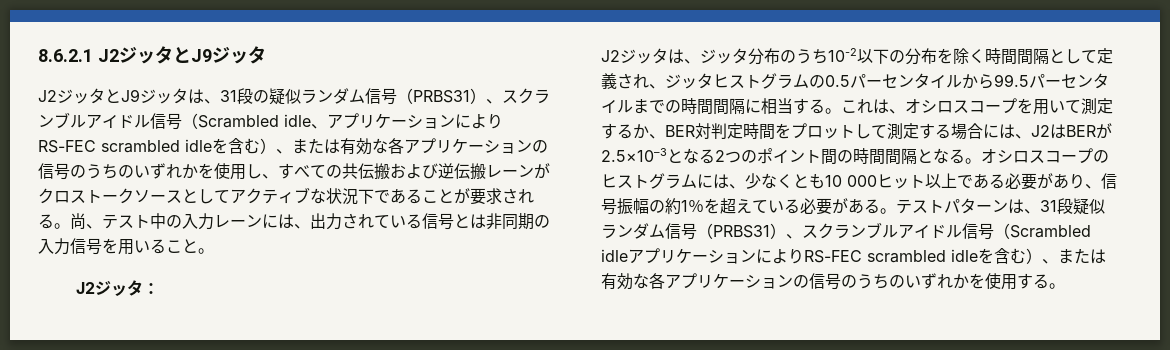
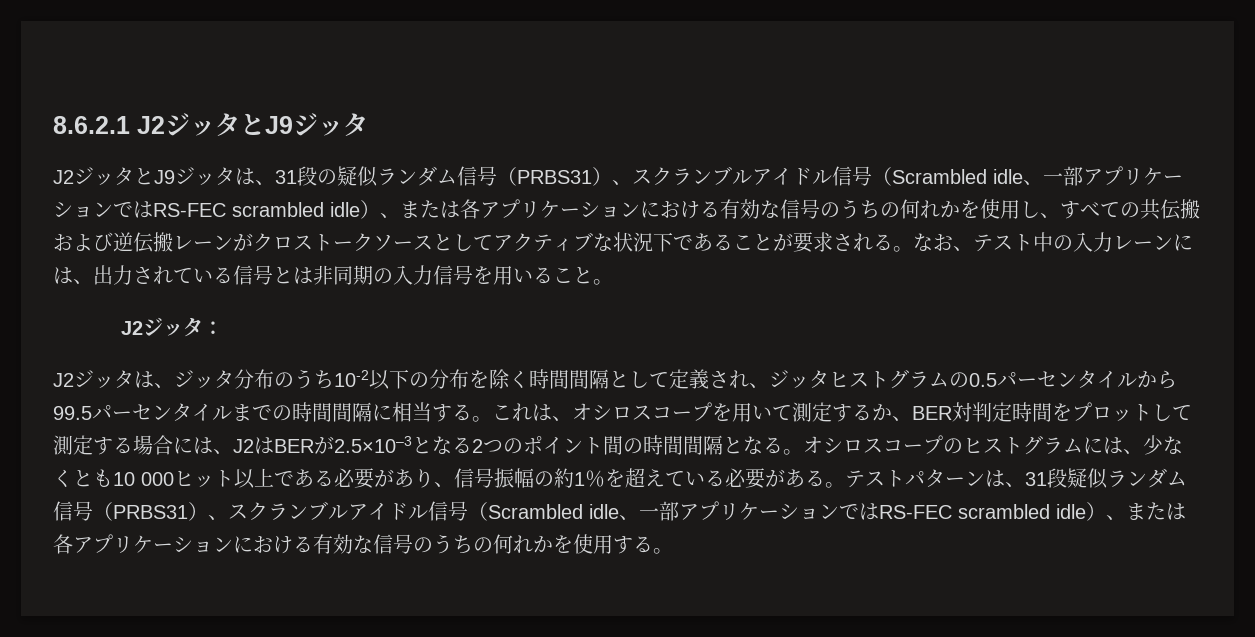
[327,113,503,129] [38,138,548,155] [38,163,166,180] アプリケーションによりRS-FEC scrambled idleを含む）、または有効な各アプリケーションの信号のうちのいず -> [1043,166,1183,186] [53,199,920,219] 一部アプリケーションではRS-FEC scrambled idle）、または各アプリケーションにおける有効な信号のうちの何
[70,213,86,230] 尚 -> [913,233,953,251] なお
[628,248,1106,264] [601,273,937,290] アプリケーションによりRS-FEC scrambled idleを含む）、または有効な各アプリケーションの信号のうちのいず -> [619,501,1186,521] [53,534,513,554] 、一部アプリケーションではRS-FEC scrambled idle）、または各アプリケーションにおける有効な信号のうちの何

